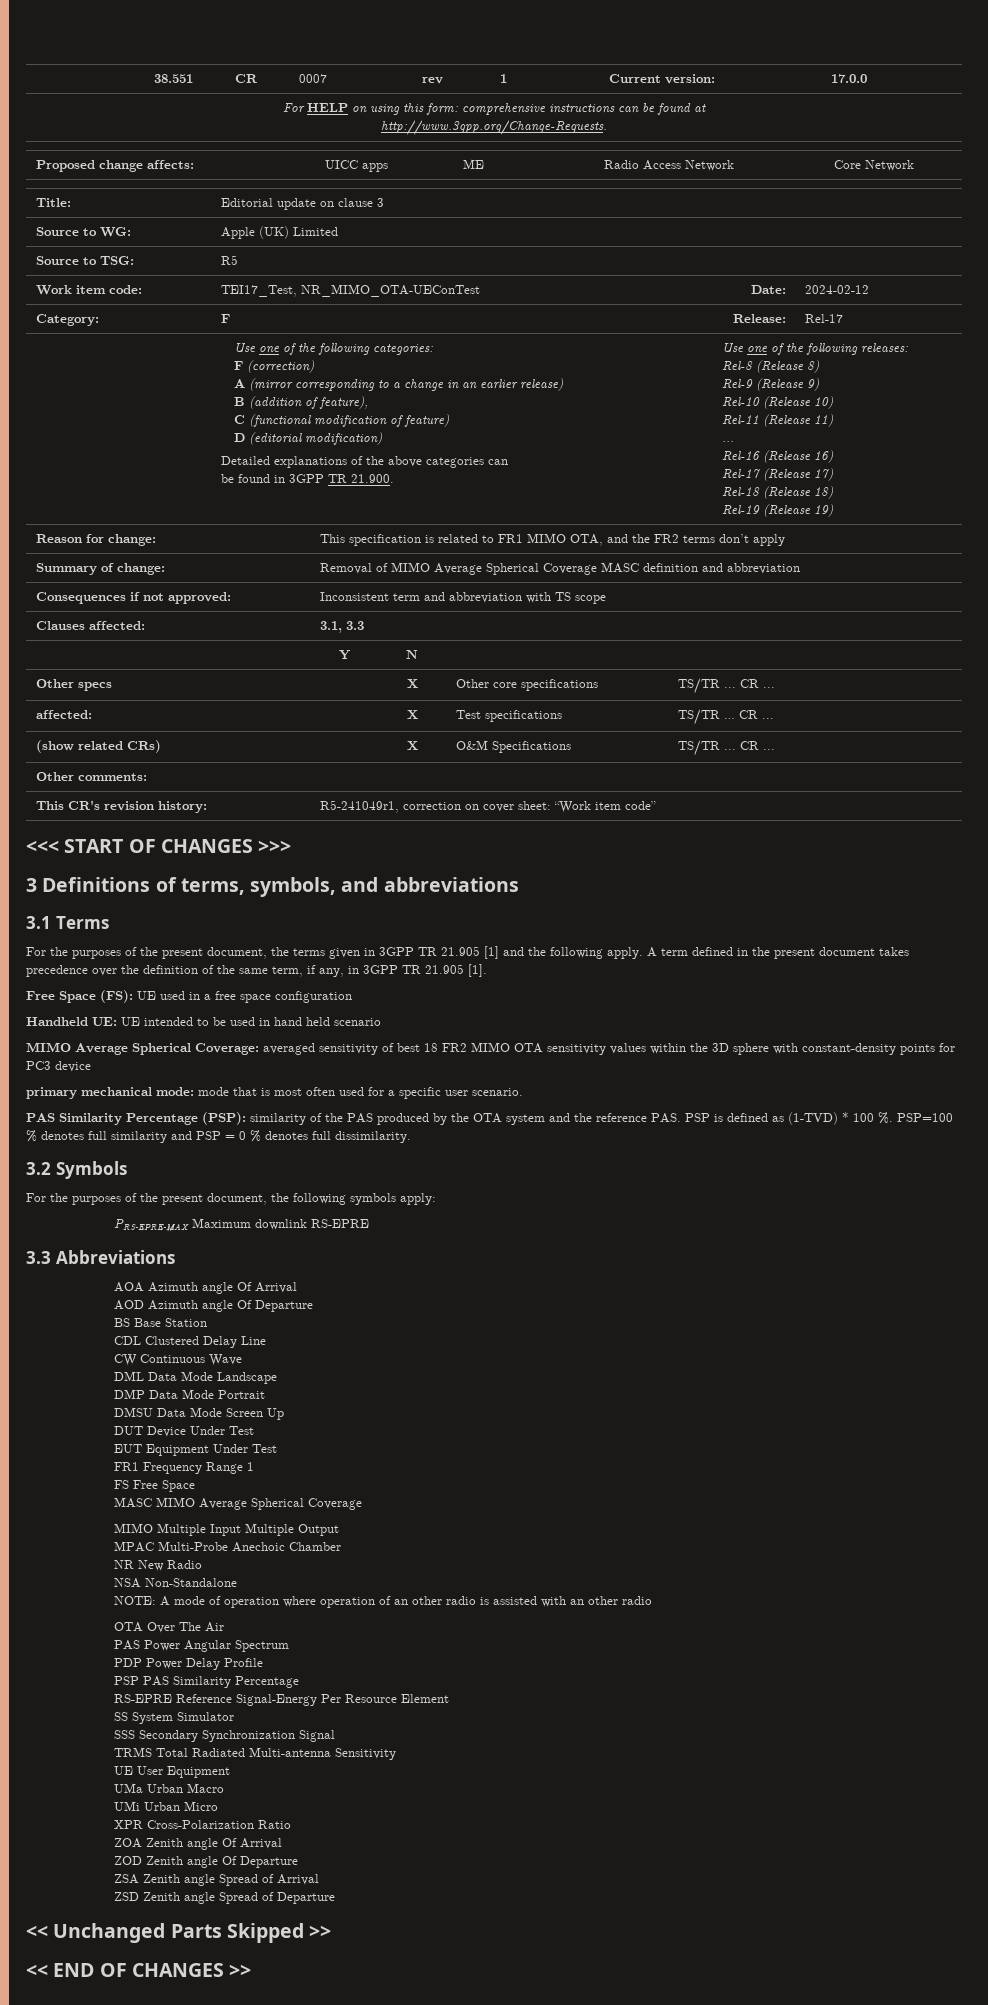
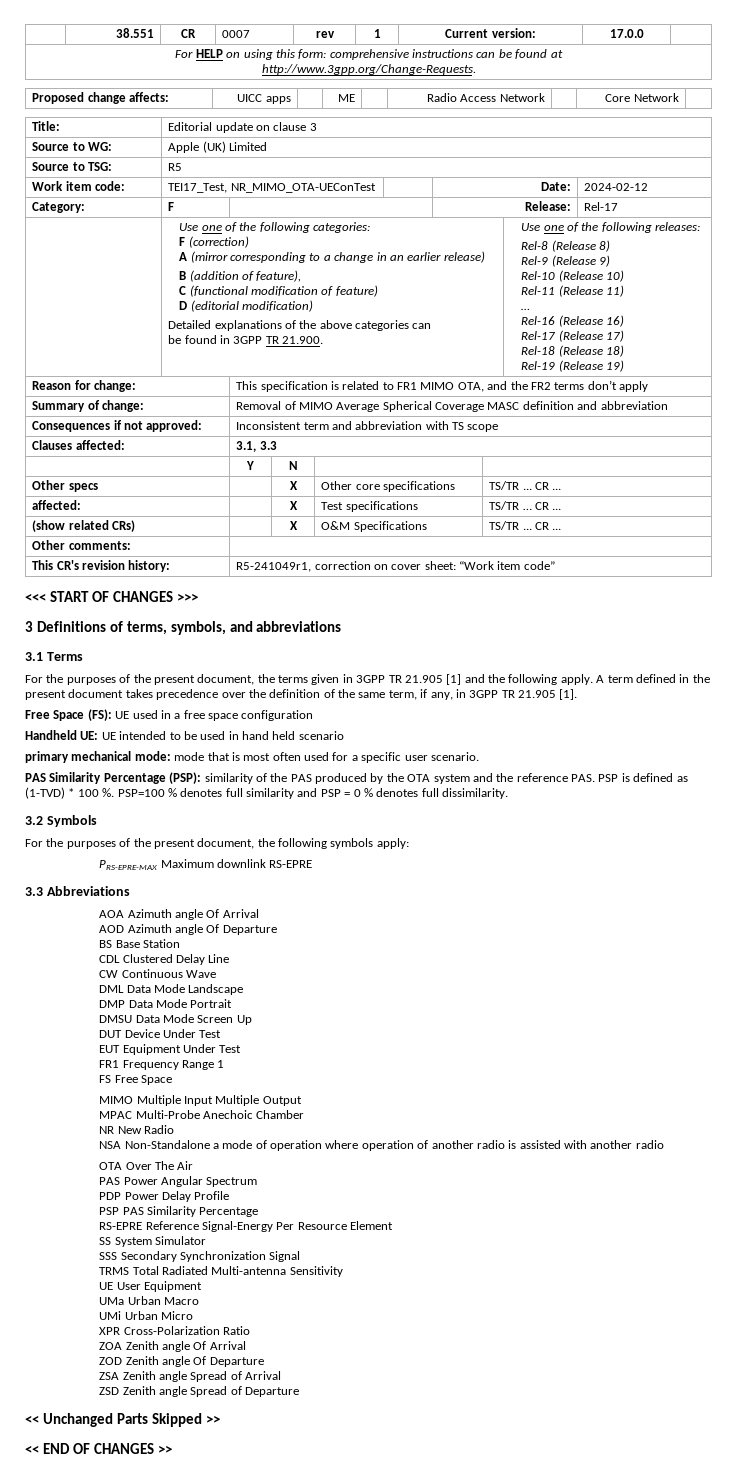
[26,1042,955,1055] [26,1061,91,1072] // MIMO Average Spherical Coverage: averaged sensitivity of best 18 FR2 MIMO OTA sensitivity values within the 3D sphere with constant-density points for PC3 device -> (344, 735) none
[114,1497,363,1510] // MASC MIMO Average Spherical Coverage -> (172, 1080) none
[114,1596,171,1606] // NOTE: A -> [212,1143,219,1149] a
[394,1596,443,1605] an other -> [431,1140,474,1149] another
[570,1596,619,1605] an other -> [590,1140,633,1149] another

